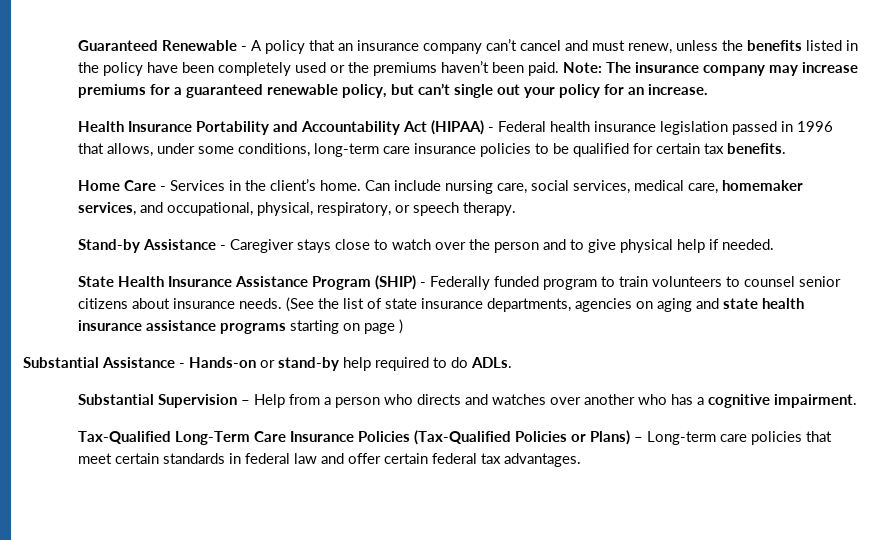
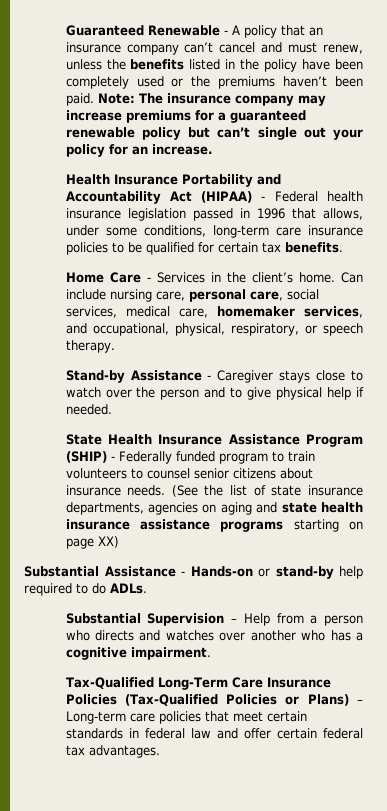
[341,84,387,98] policy, -> [141,127,181,140] policy
(527, 188) none -> [188,289,283,302] personal care,
[398,319,403,334] ) -> [97,536,119,548] XX)

